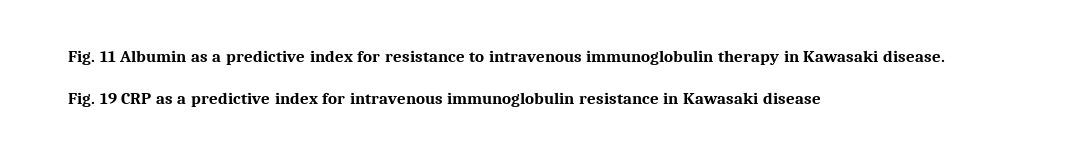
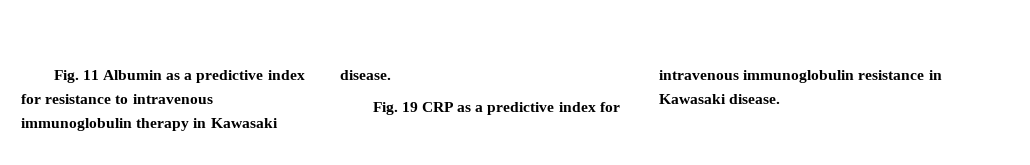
[762,92,821,104] disease -> [729,94,781,104] disease.

